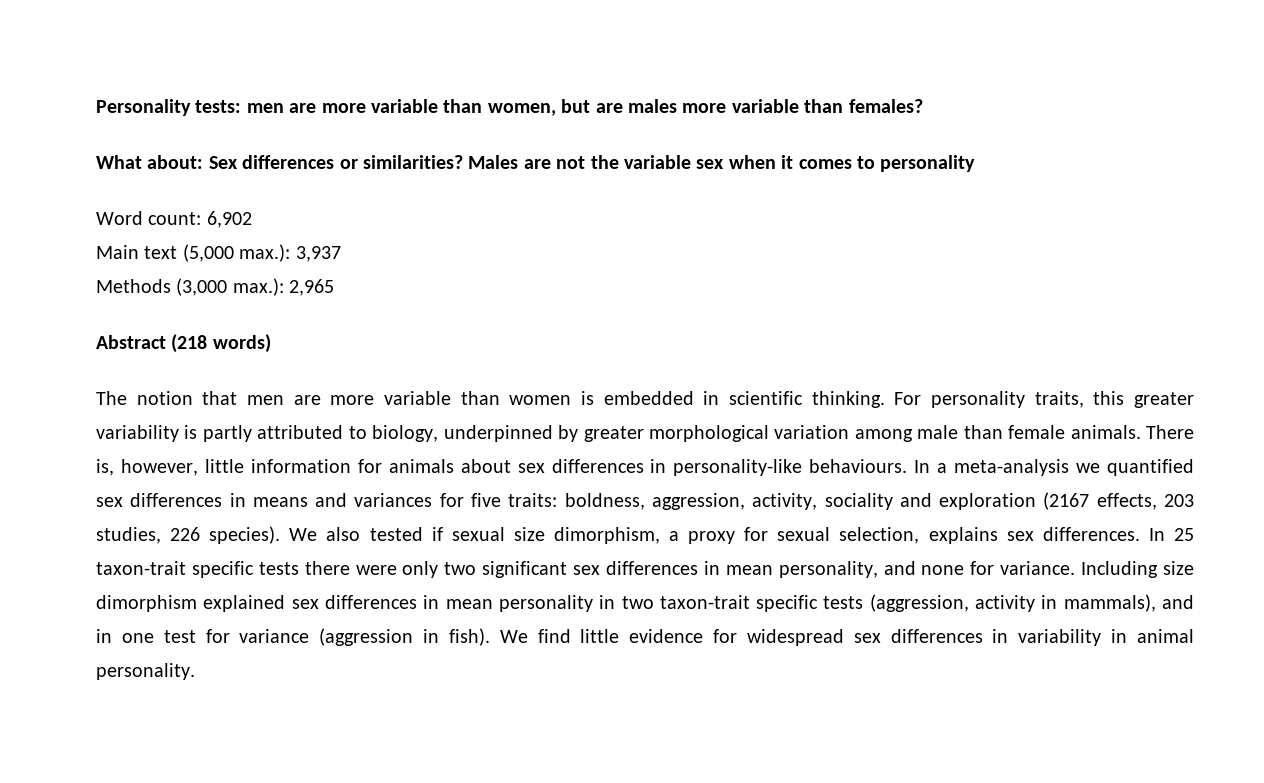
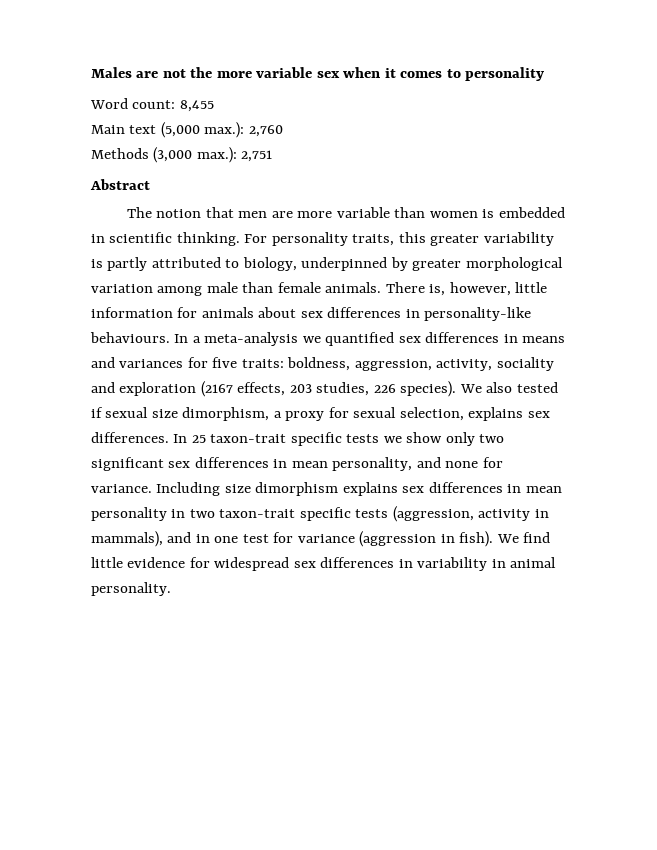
[96,99,923,116] [96,155,463,169] Personality tests: men are more variable than women, but are males more variable than females? // What about: Sex differences or similarities? -> (91, 72) none
(619, 162) none -> [216,71,252,78] more
[206,211,252,228] 6,902 -> [179,100,214,112] 8,455
[295,246,341,262] 3,937 -> [248,125,283,137] 2,760
[289,279,335,296] 2,965 -> [241,150,273,162] 2,751
[171,334,271,353] (218 words) -> (150, 184) none
[304,561,397,575] there were -> [383,432,443,443] we show
[203,595,286,612] explained -> [342,482,398,496] explains

